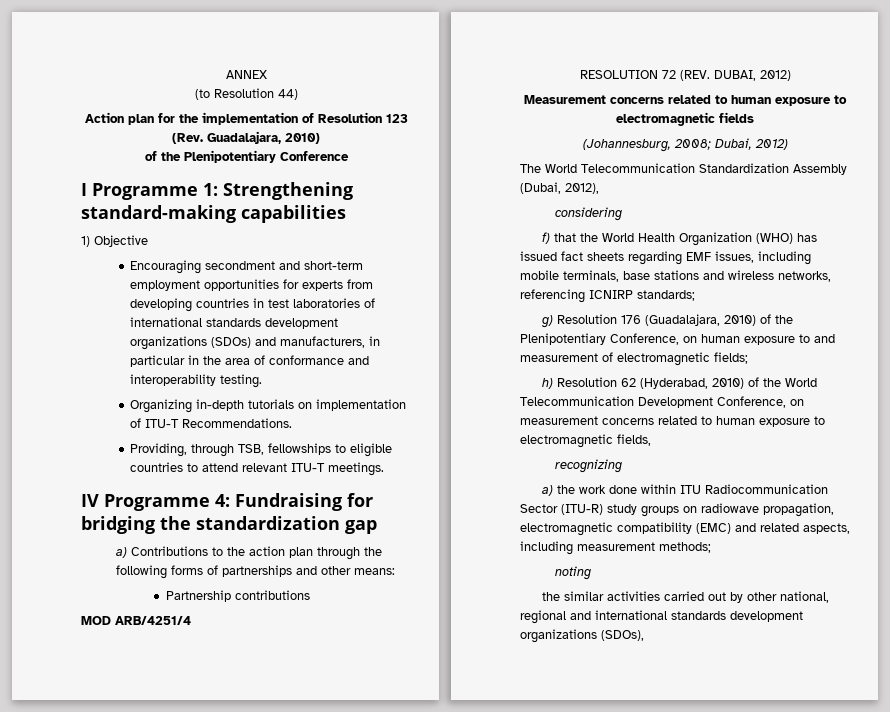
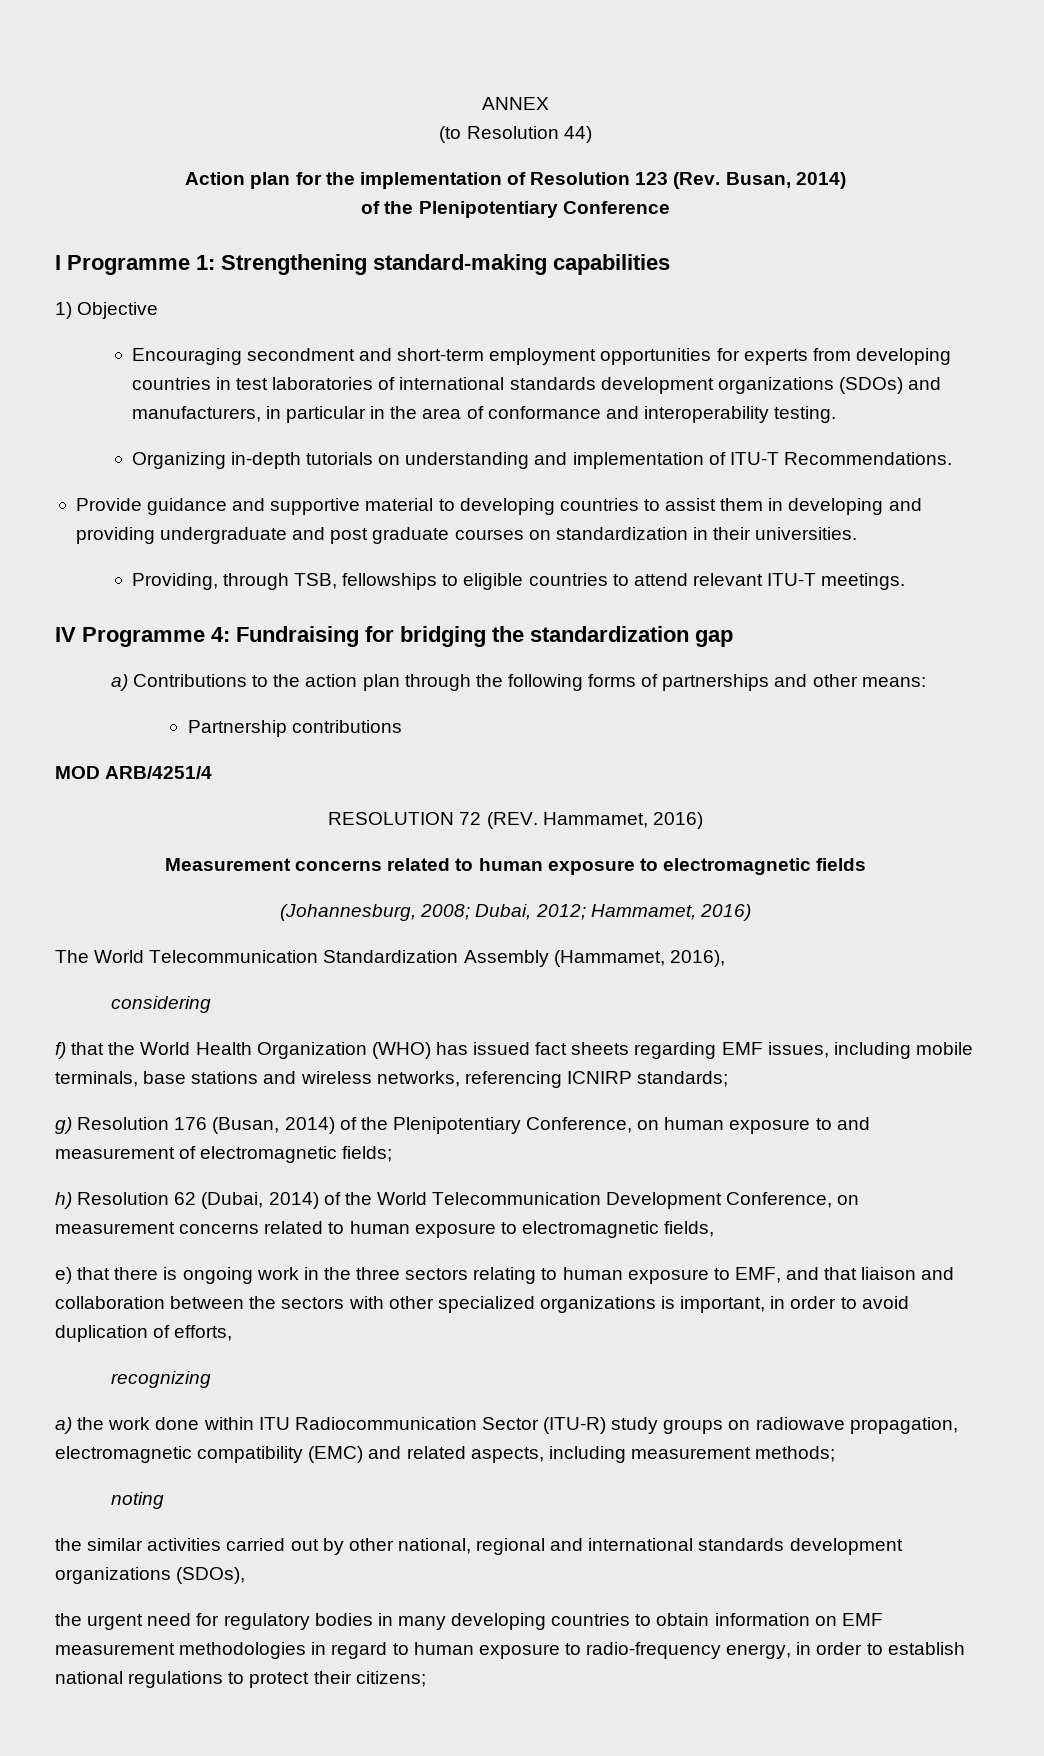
[207,131,320,144] Guadalajara, 2010) -> [725,172,846,189] Busan, 2014)
(313, 405) none -> [405,452,568,469] understanding and
(293, 423) none -> [75,498,922,515] [75,527,858,544] // Provide guidance and supportive material to developing countries to assist them in developing and providing undergraduate and post graduate courses on standardization in their universities.
[713,70,791,81] DUBAI, 2012) -> [542,812,703,829] Hammamet, 2016)
[754,139,788,150] 2012) -> [535,904,751,921] 2012; Hammamet, 2016)
[520,182,599,194] (Dubai, 2012), -> [553,950,725,967] (Hammamet, 2016),
[645,314,757,326] (Guadalajara, 2010) -> [212,1117,335,1134] (Busan, 2014)
[640,378,745,389] (Hyderabad, 2010) -> [201,1192,319,1209] (Dubai, 2014)
(651, 440) none -> [55,1267,955,1284] [55,1296,909,1313] [55,1325,233,1342] // e) that there is ongoing work in the three sectors relating to human exposure to EMF, and that liaison and collaboration between the sectors with other specialized organizations is important, in order to avoid duplication of efforts,
(644, 635) none -> [55,1613,883,1630] [55,1642,965,1659] [55,1671,426,1688] // the urgent need for regulatory bodies in many developing countries to obtain information on EMF measurement methodologies in regard to human exposure to radio-frequency energy, in order to establish national regulations to protect their citizens;

